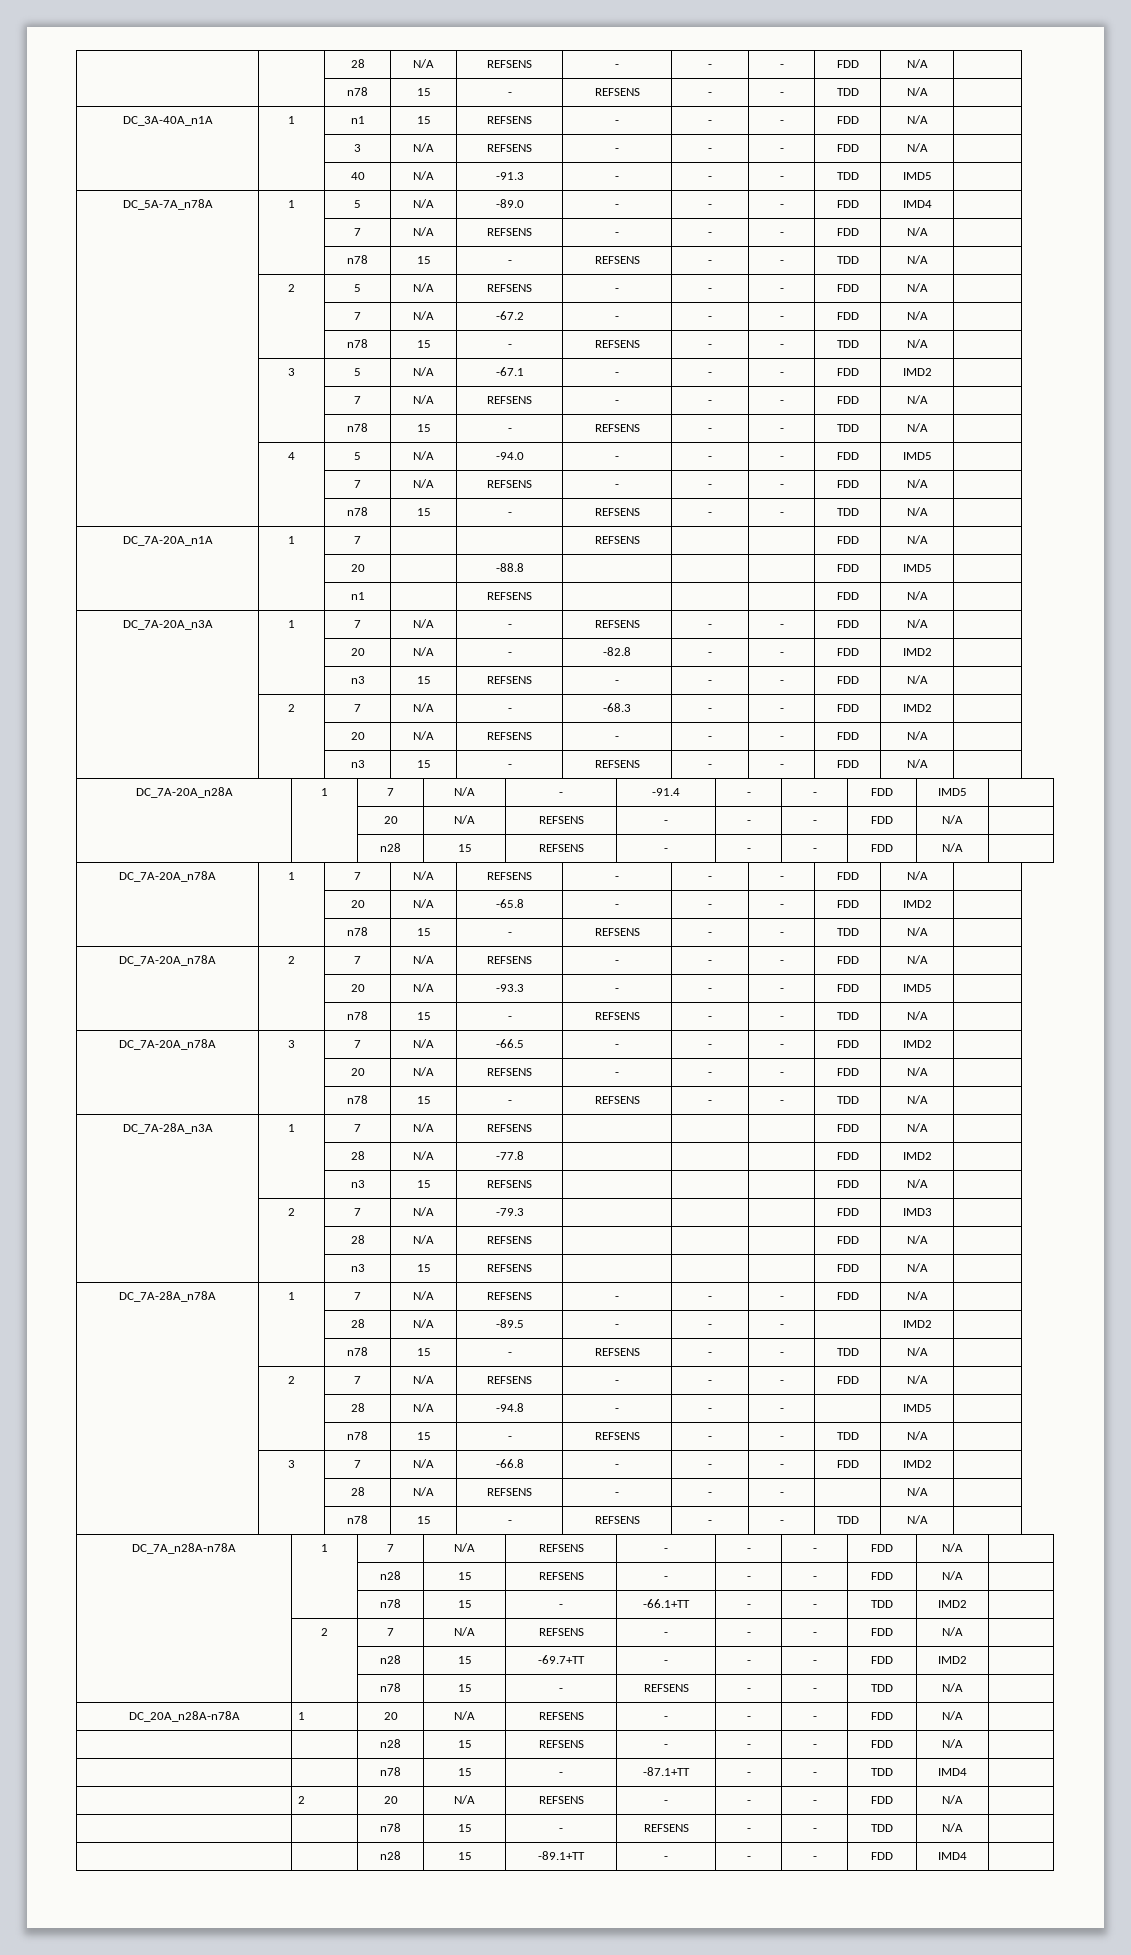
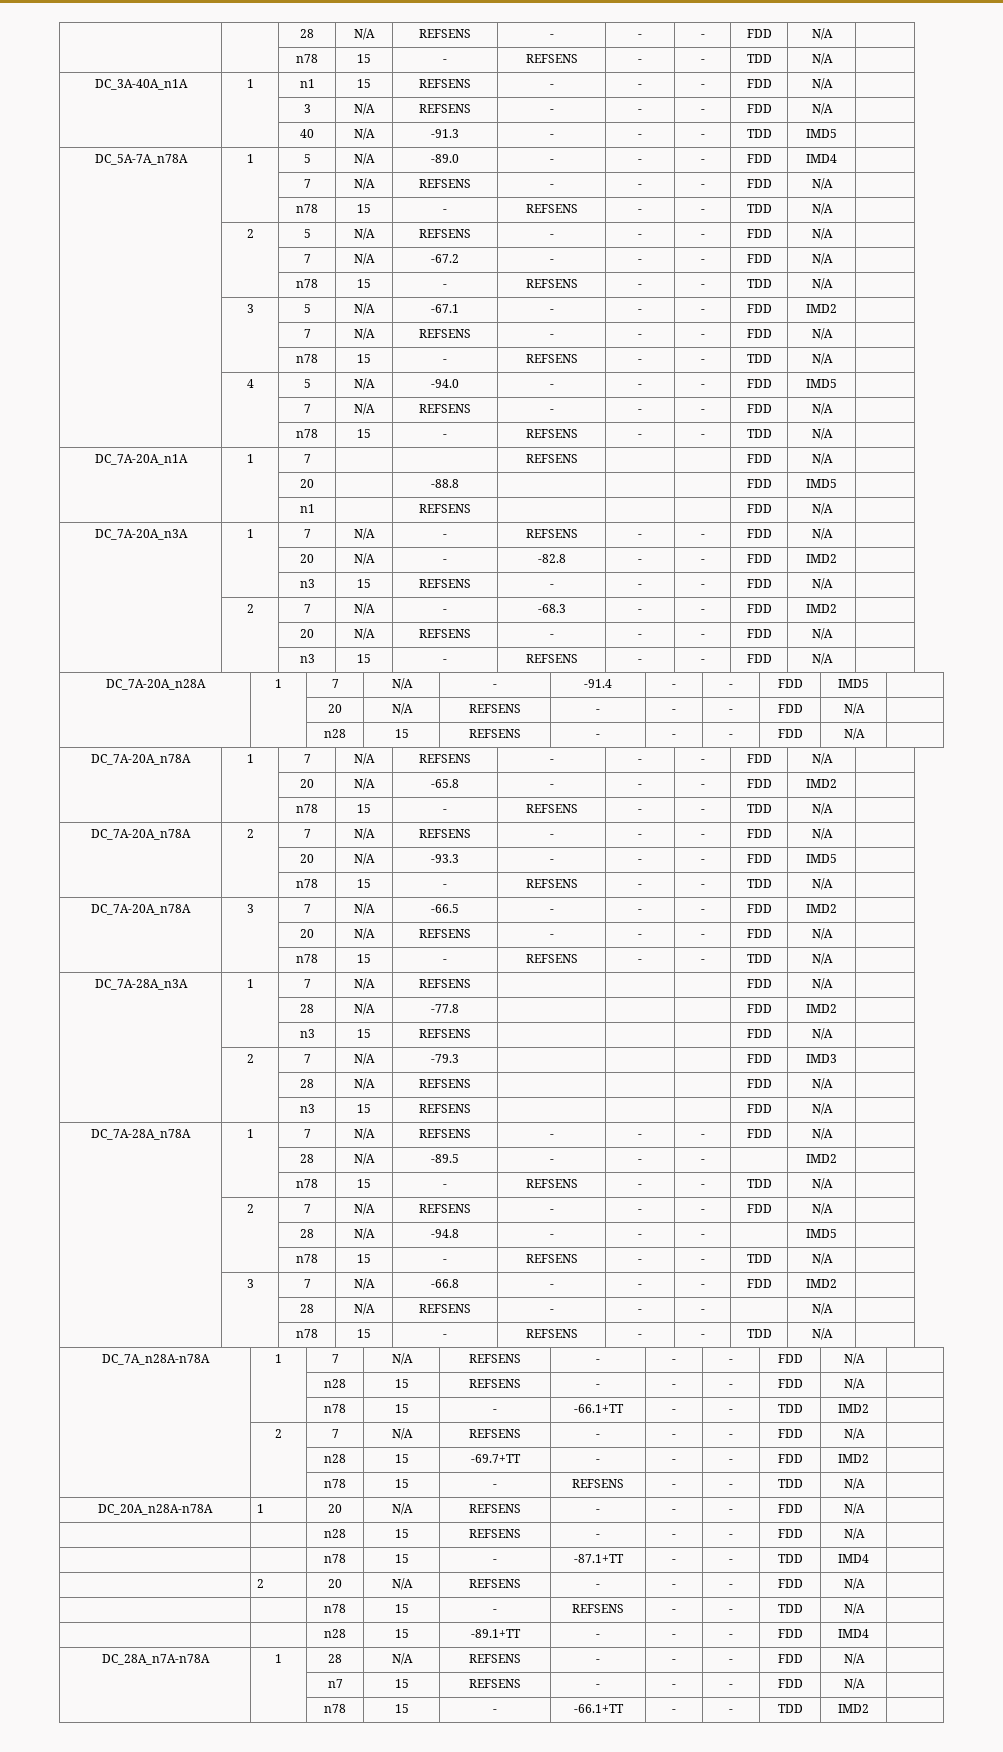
(967, 1856) none -> [101,1654,210,1665] [275,1654,282,1663] [328,1654,342,1663] [391,1653,413,1665] [469,1654,521,1663] [596,1659,600,1663] [672,1659,676,1663] [729,1659,733,1663] [777,1654,803,1663] [843,1653,865,1665] [327,1679,343,1688] [394,1679,409,1688] [469,1679,521,1688] [596,1684,600,1688] [672,1684,676,1688] [729,1684,733,1688] [777,1679,803,1688] [843,1678,865,1690] [324,1704,346,1713] [394,1704,409,1713] [493,1709,497,1713] [573,1704,624,1713] [672,1709,676,1713] [729,1709,733,1713] [777,1704,803,1713] [838,1704,869,1713] // DC_28A_n7A-n78A | 1 | 28 | N/A | REFSENS | - | - | - | FDD | N/A | // | | n7 | 15 | REFSENS | - | - | - | FDD | N/A | // | | n78 | 15 | - | -66.1+TT | - | - | TDD | IMD2 |

